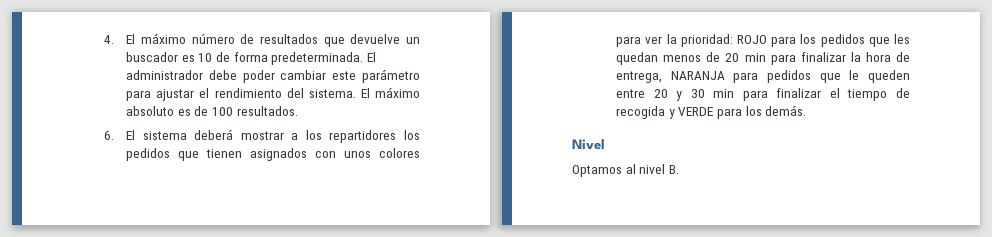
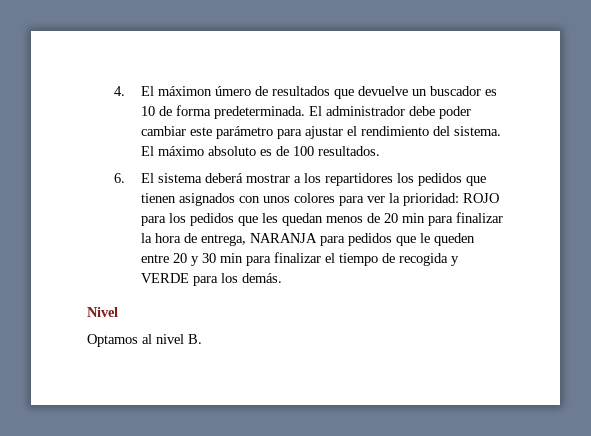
[140,33,235,44] máximo número -> [158,86,252,96] máximon úmero

